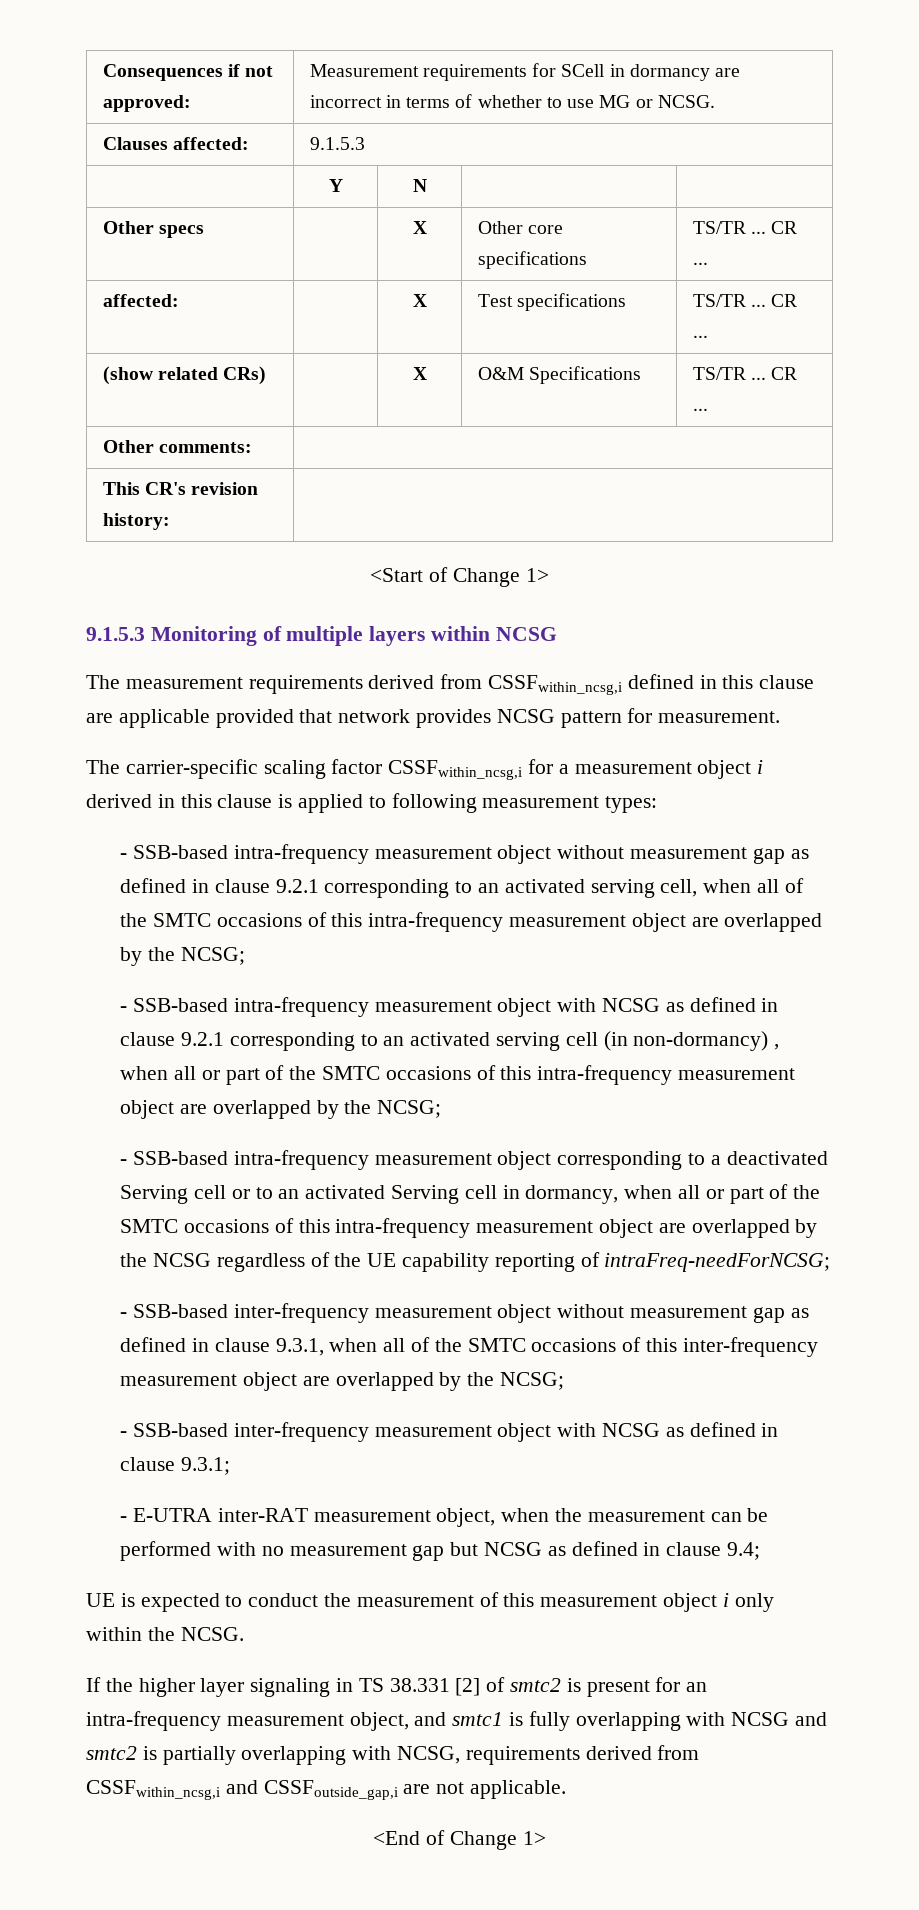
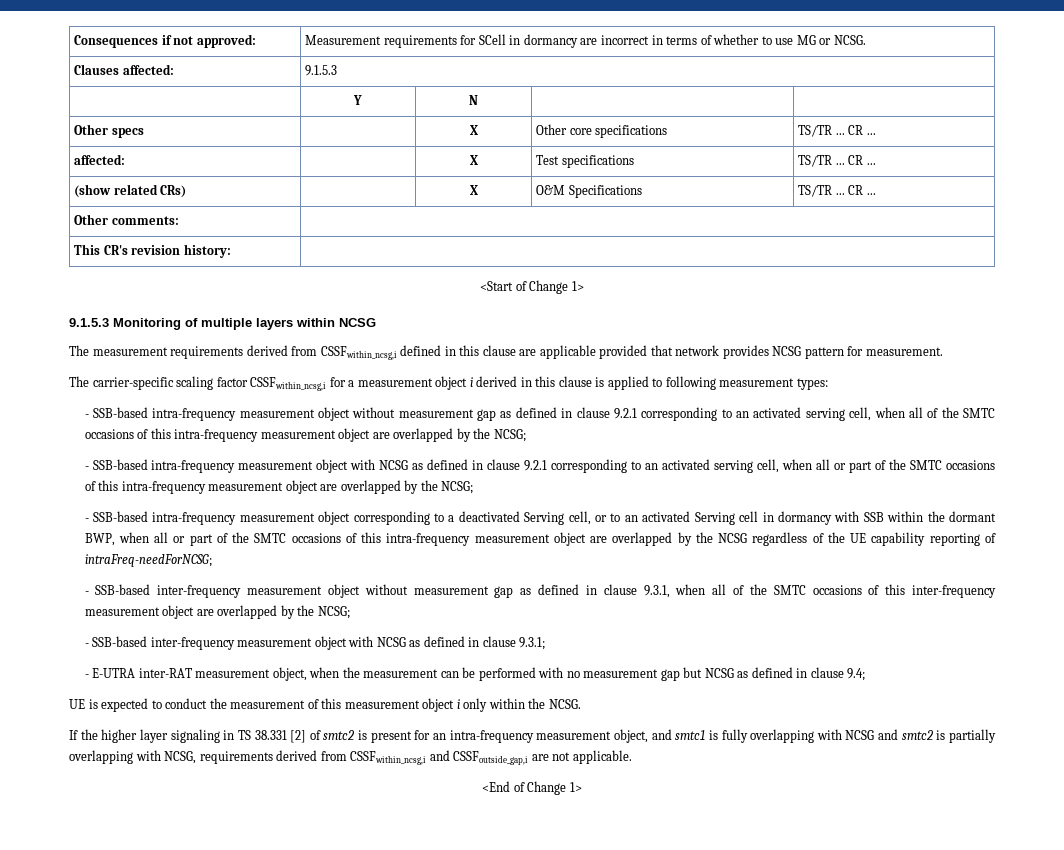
[565,1031,780,1051] cell (in non-dormancy) , -> [757,459,780,473] cell,
[193,1185,226,1199] cell -> [568,511,591,525] cell,
[525,1185,619,1204] dormancy, -> [777,511,997,525] [84,533,115,546] dormancy with SSB within the dormant BWP,

